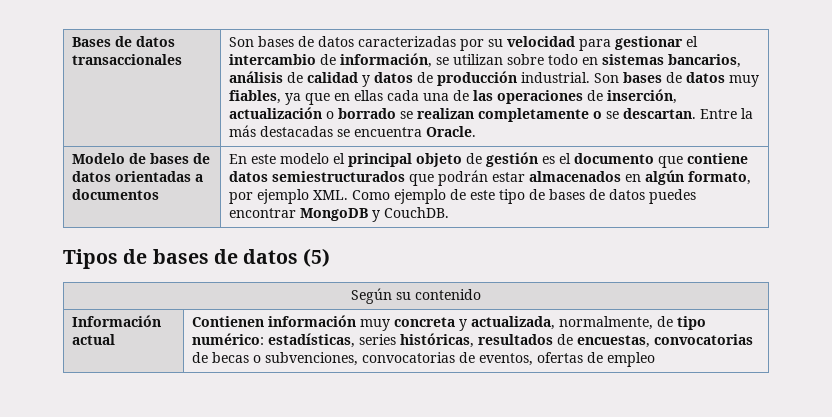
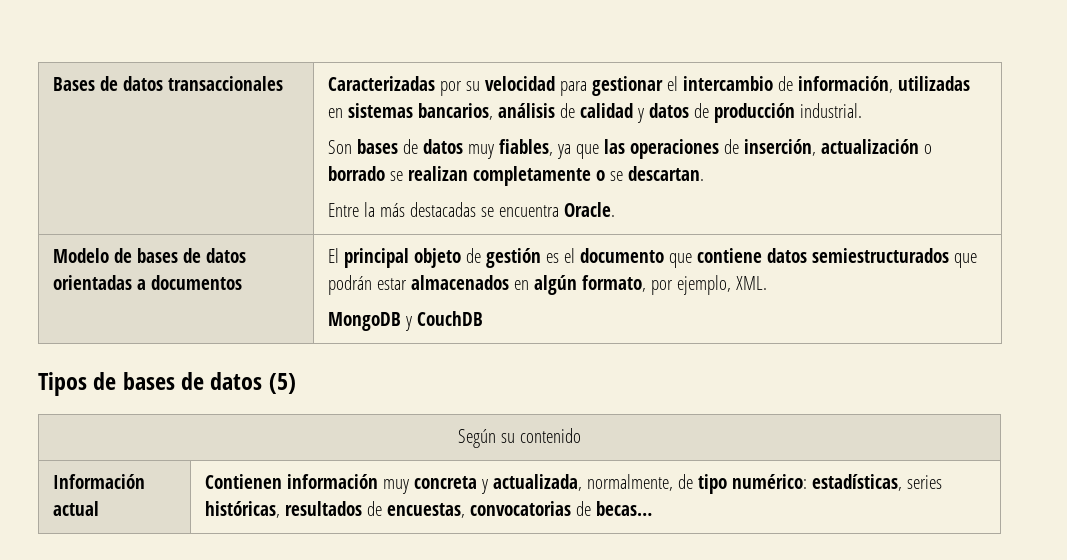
[228,36,456,47] Son bases de datos caracterizadas -> [327,76,435,91] Caracterizadas
[435,54,578,65] se utilizan sobre todo -> [897,76,970,91] utilizadas
(590, 77) none -> (862, 110) //
[333,90,469,101] en ellas cada una de -> (599, 151) none
(696, 113) none -> (704, 173) //
[228,153,345,164] En este modelo el -> [327,248,339,263] El
[256,189,309,204] ejemplo -> [676,275,731,295] ejemplo,
[351,189,696,204] [228,208,296,218] Como ejemplo de este tipo de bases de datos puedes encontrar -> (767, 283) //
[383,207,449,218] CouchDB. -> [416,311,483,326] CouchDB
[211,352,655,367] becas o subvenciones, convocatorias de eventos, ofertas de empleo -> [595,501,652,516] becas…

